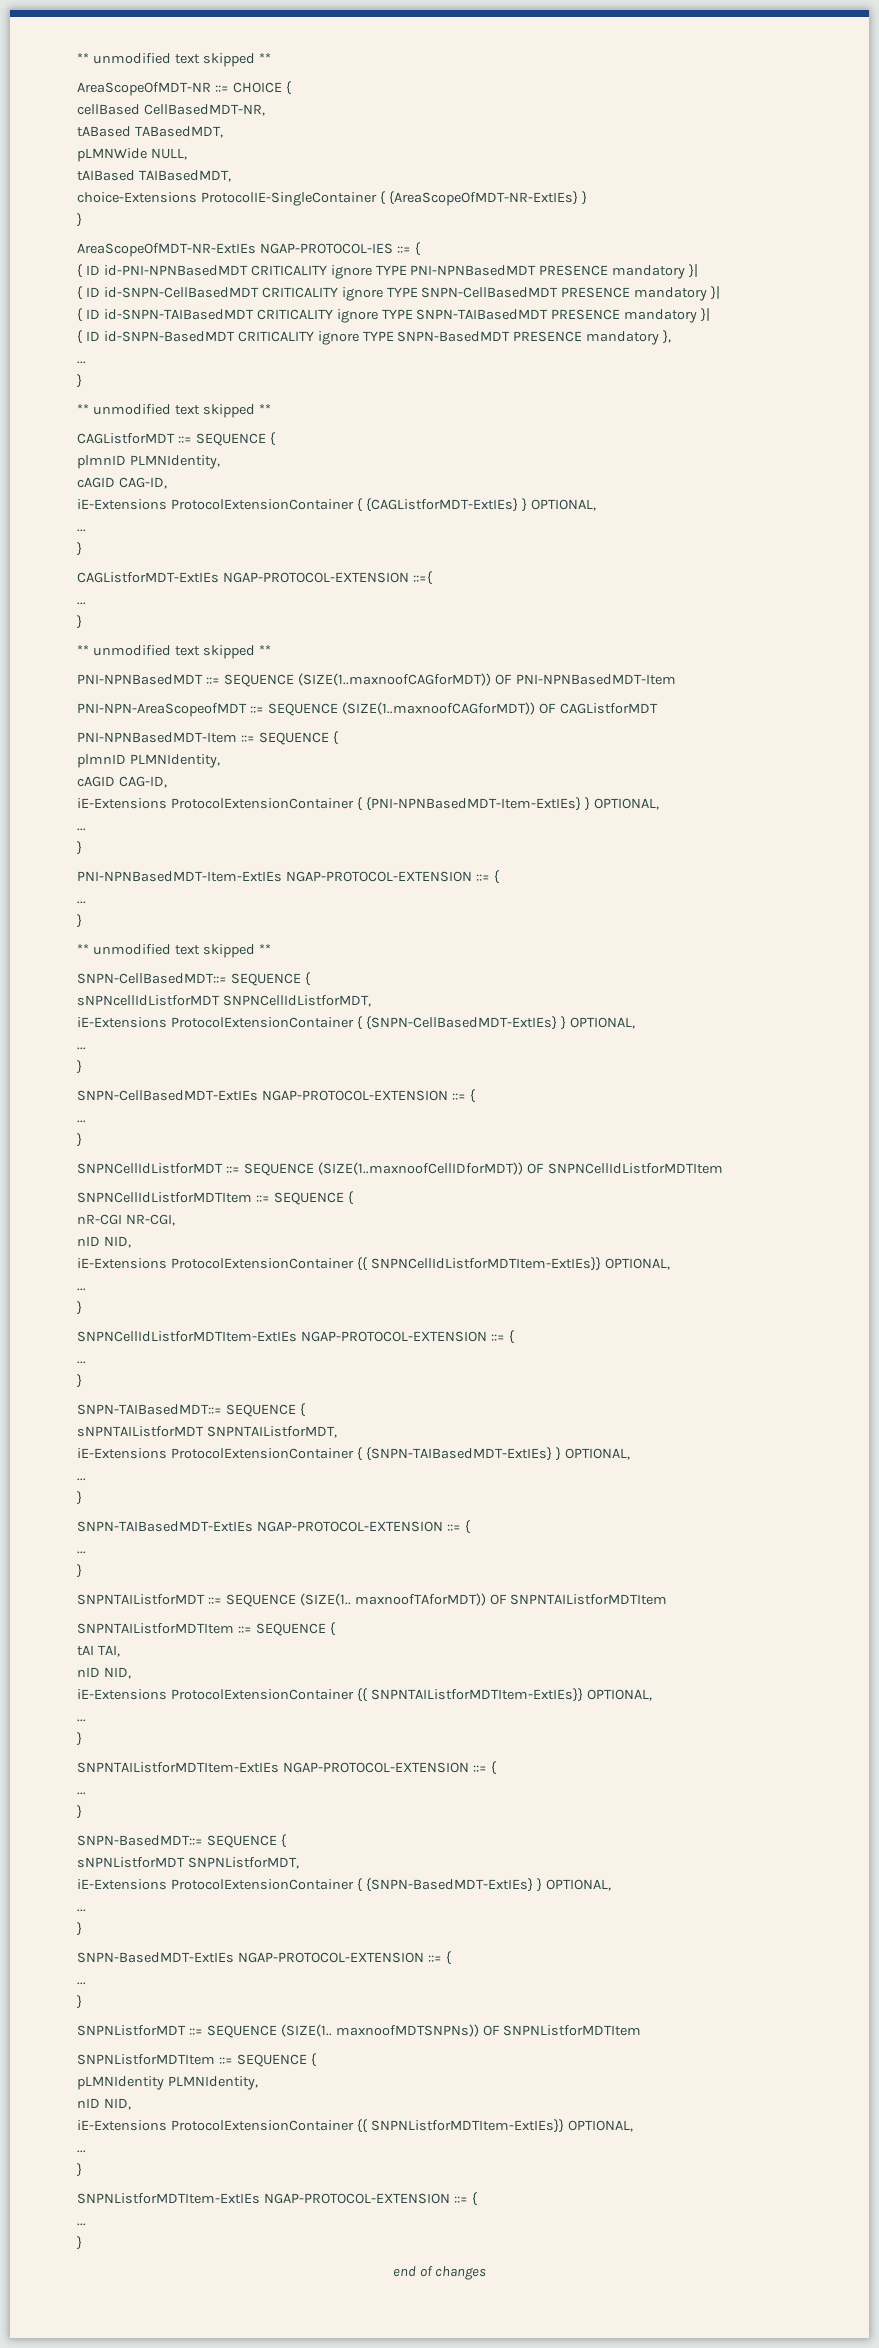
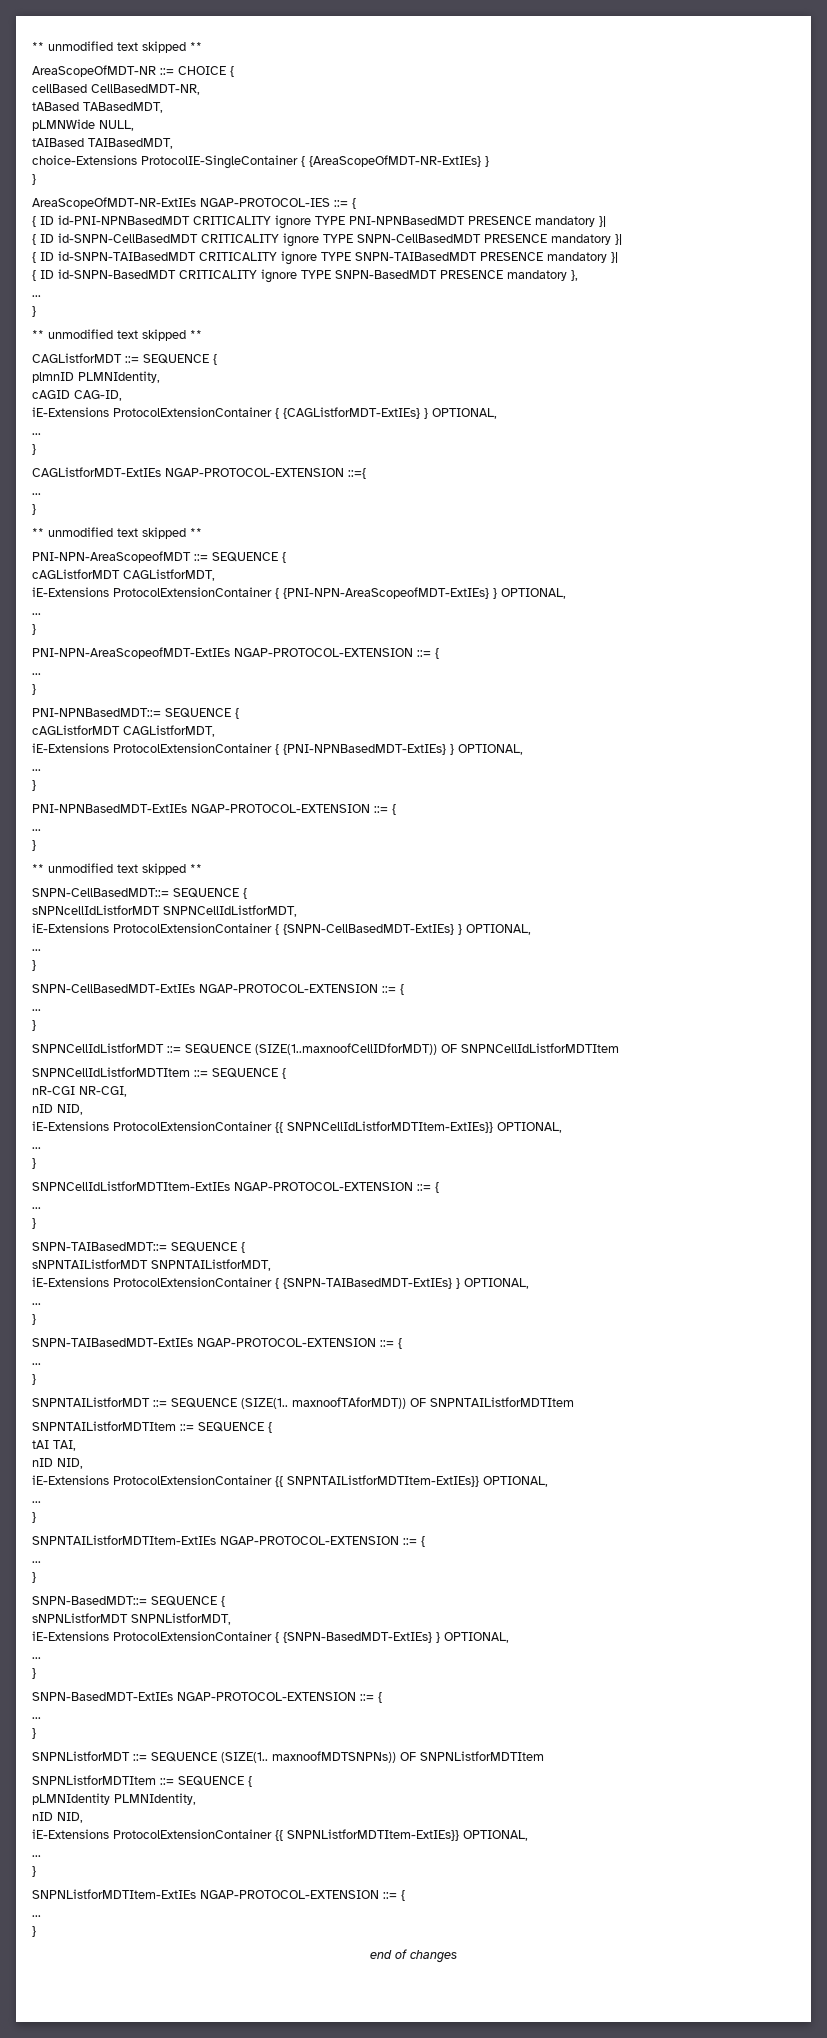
[77,673,676,687] [77,702,658,717] [77,731,338,745] [77,754,220,768] [77,776,167,788] [77,797,659,811] [77,828,86,831] [77,841,82,855] [77,871,282,882] PNI-NPNBasedMDT ::= SEQUENCE (SIZE(1..maxnoofCAGforMDT)) OF PNI-NPNBasedMDT-Item // PNI-NPN-AreaScopeofMDT ::= SEQUENCE (SIZE(1..maxnoofCAGforMDT)) OF CAGListforMDT // PNI-NPNBasedMDT-Item ::= SEQUENCE { // plmnID PLMNIdentity, // cAGID CAG-ID, // iE-Extensions ProtocolExtensionContainer { {PNI-NPNBasedMDT-Item-ExtIEs} } OPTIONAL, // ... // } // PNI-NPNBasedMDT-Item-ExtIEs -> [32,551,286,563] [32,569,215,581] [32,587,566,599] [32,613,41,615] [32,624,36,635] [32,647,439,659] [32,673,41,675] [32,684,36,695] [32,708,239,719] [32,725,215,737] [32,743,523,755] [32,769,41,771] [32,780,36,791] [32,804,187,813] PNI-NPN-AreaScopeofMDT ::= SEQUENCE { // cAGListforMDT CAGListforMDT, // iE-Extensions ProtocolExtensionContainer { {PNI-NPN-AreaScopeofMDT-ExtIEs} } OPTIONAL, // ... // } // PNI-NPN-AreaScopeofMDT-ExtIEs NGAP-PROTOCOL-EXTENSION ::= { // ... // } // PNI-NPNBasedMDT::= SEQUENCE { // cAGListforMDT CAGListforMDT, // iE-Extensions ProtocolExtensionContainer { {PNI-NPNBasedMDT-ExtIEs} } OPTIONAL, // ... // } // PNI-NPNBasedMDT-ExtIEs

